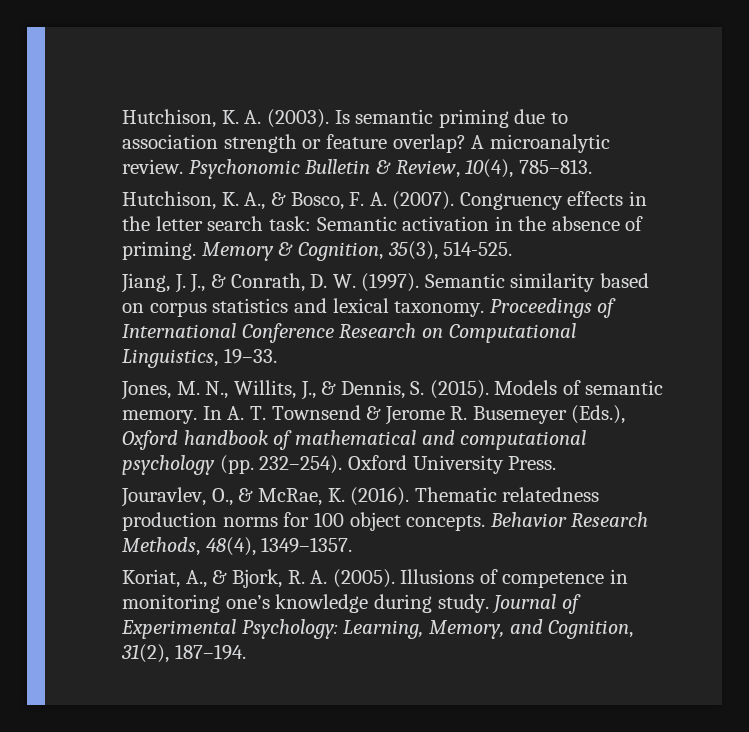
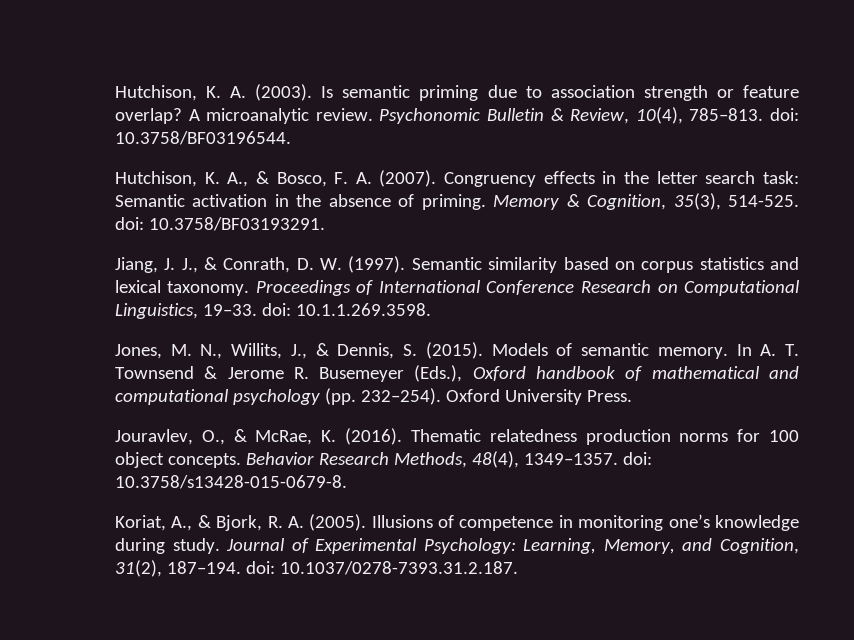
(592, 166) none -> [769,108,799,121] [114,131,291,145] doi: 10.3758/BF03196544.
(513, 248) none -> [114,217,325,231] doi: 10.3758/BF03193291.
(277, 356) none -> [261,303,431,316] doi: 10.1.1.269.3598.
(353, 545) none -> [622,452,652,465] [114,475,347,489] doi: 10.3758/s13428-015-0679-8.
(246, 652) none -> [245,561,518,575] doi: 10.1037/0278-7393.31.2.187.

